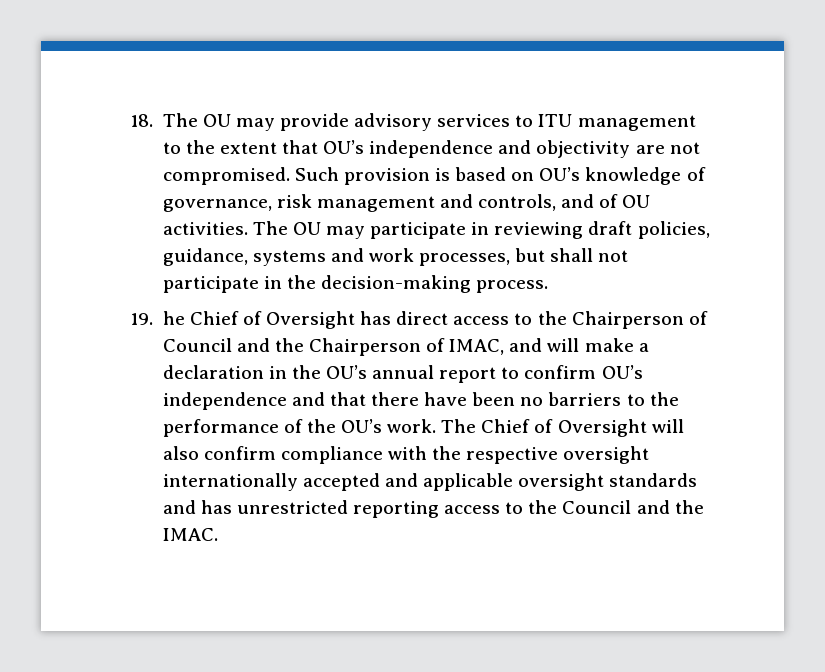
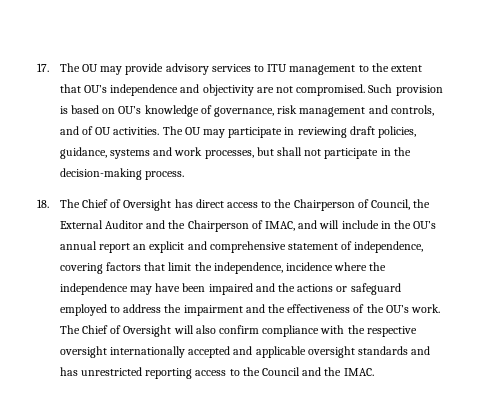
[130,114,153,127] 18. -> [37,63,49,72] 17.
[130,311,185,325] 19. he -> [37,199,80,208] 18. The
[162,338,232,352] Council -> [371,199,431,210] [59,220,143,229] Council, the External Auditor
[584,338,649,352] [162,365,264,379] make a declaration -> [341,220,379,229] include
[501,365,643,379] [162,392,679,410] [162,419,279,437] to confirm OU’s independence and that there have been no barriers to the performance -> [133,241,424,253] [59,262,387,274] [59,283,401,295] [59,304,351,316] an explicit and comprehensive statement of independence, covering factors that limit the independence, incidence where the independence may have been impaired and the actions or safeguard employed to address the impairment and the effectiveness

